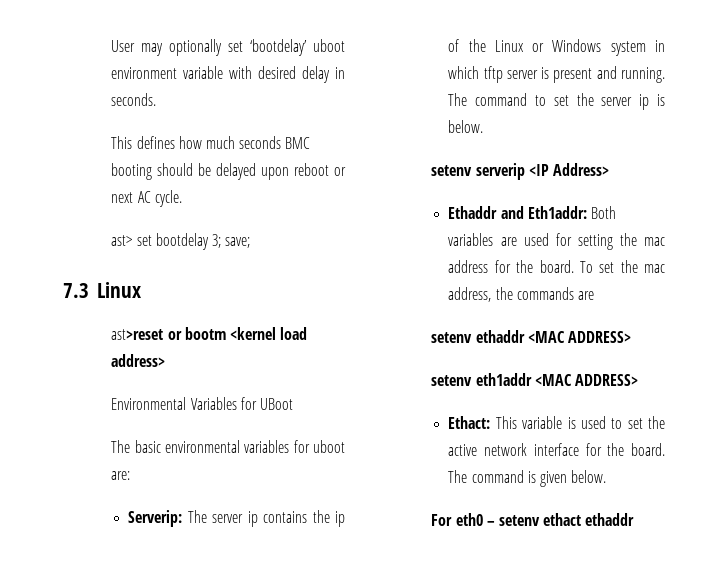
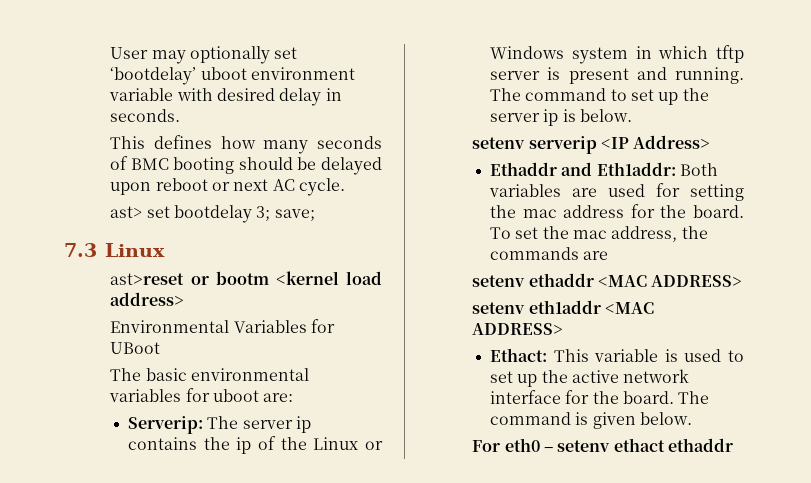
[205,136,282,149] much seconds -> [263,136,382,154] [110,156,129,170] many seconds of
(569, 100) none -> [658,92,679,105] up
(643, 423) none -> [517,374,538,387] up

